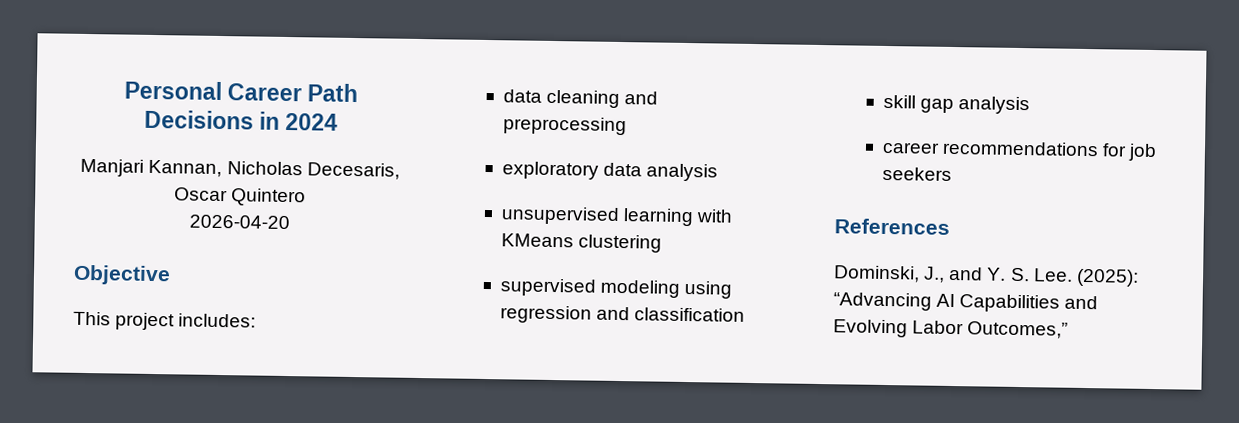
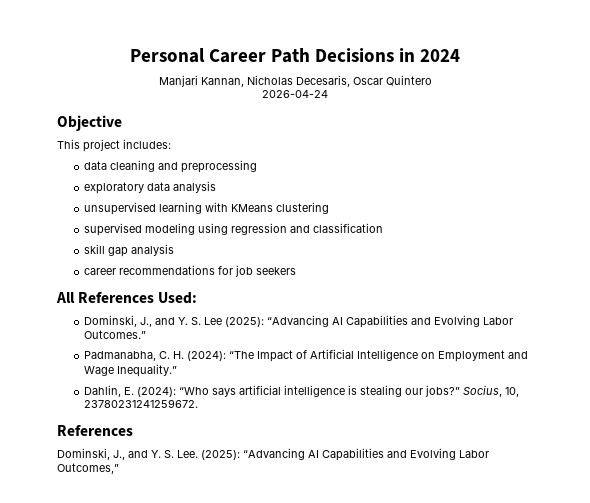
[188,214,290,230] 2026-04-20 -> [262,90,328,98] 2026-04-24
(953, 173) none -> [56,292,198,304] [83,315,513,328] [83,330,146,339] [83,349,528,362] [83,364,177,377] [83,385,519,397] [83,399,198,408] // All References Used: // Dominski, J., and Y. S. Lee (2025): “Advancing AI Capabilities and Evolving Labor Outcomes.” // Padmanabha, C. H. (2024): “The Impact of Artificial Intelligence on Employment and Wage Inequality.” // Dahlin, E. (2024): “Who says artificial intelligence is stealing our jobs?” Socius, 10, 23780231241259672.

